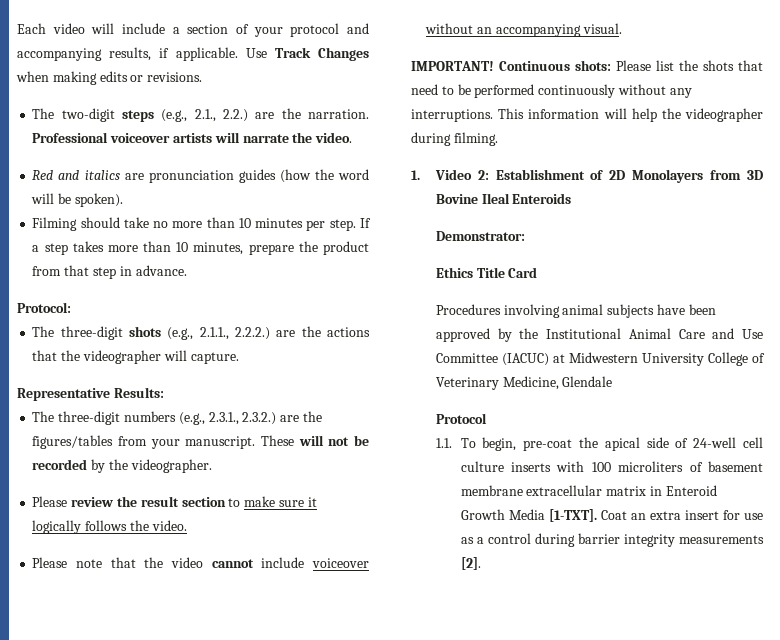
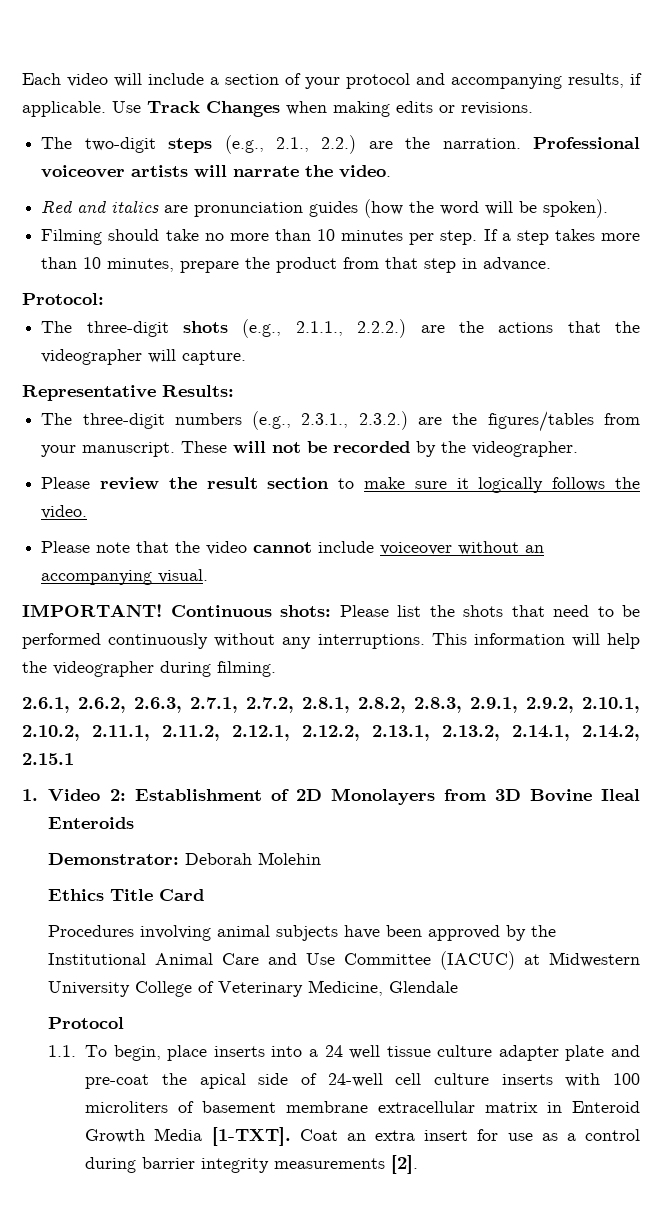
(498, 139) none -> [22,697,640,713] [22,725,640,741] [22,753,74,765] // 2.6.1, 2.6.2, 2.6.3, 2.7.1, 2.7.2, 2.8.1, 2.8.2, 2.8.3, 2.9.1, 2.9.2, 2.10.1, 2.10.2, 2.11.1, 2.11.2, 2.12.1, 2.12.2, 2.13.1, 2.13.2, 2.14.1, 2.14.2, 2.15.1
(525, 236) none -> [185,852,322,865] Deborah Molehin
(517, 444) none -> [167,1045,640,1061] place inserts into a 24 well tissue culture adapter plate and

